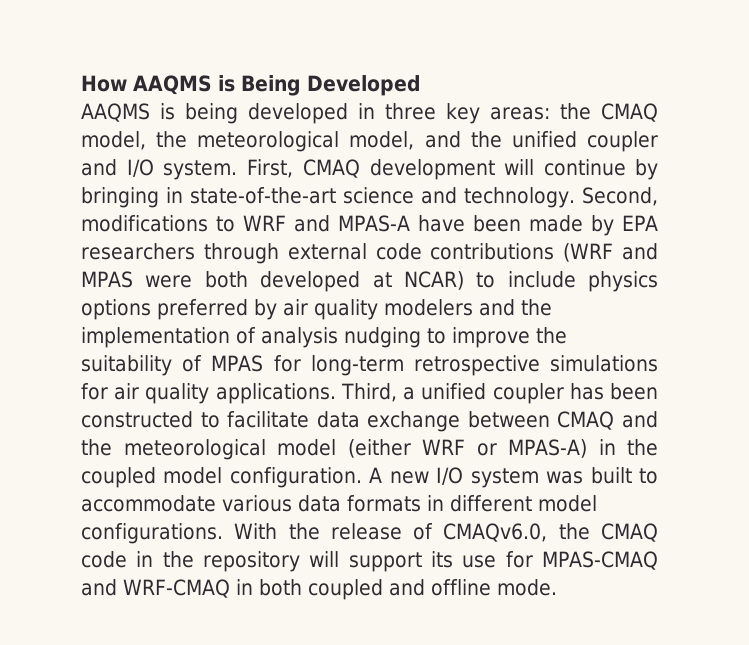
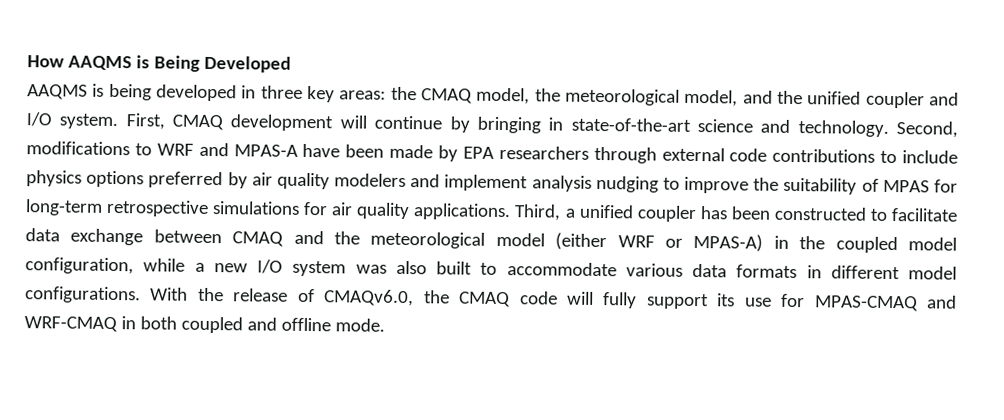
[563,243,658,262] [81,271,464,292] (WRF and MPAS were both developed at NCAR) -> (876, 155) none
[521,299,552,316] [81,327,256,348] the implementation of -> [444,174,529,192] implement
[229,467,383,488] configuration. A -> [25,257,205,275] configuration, while a
(584, 477) none -> [395,260,427,275] also
[136,551,340,572] in the repository will -> [566,291,638,309] will fully

